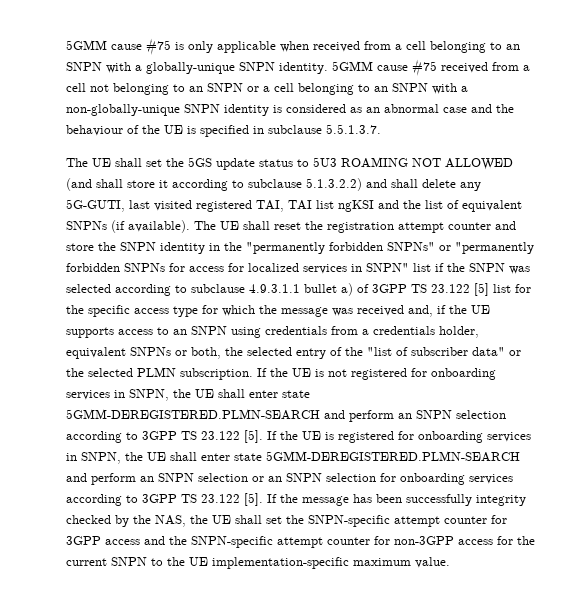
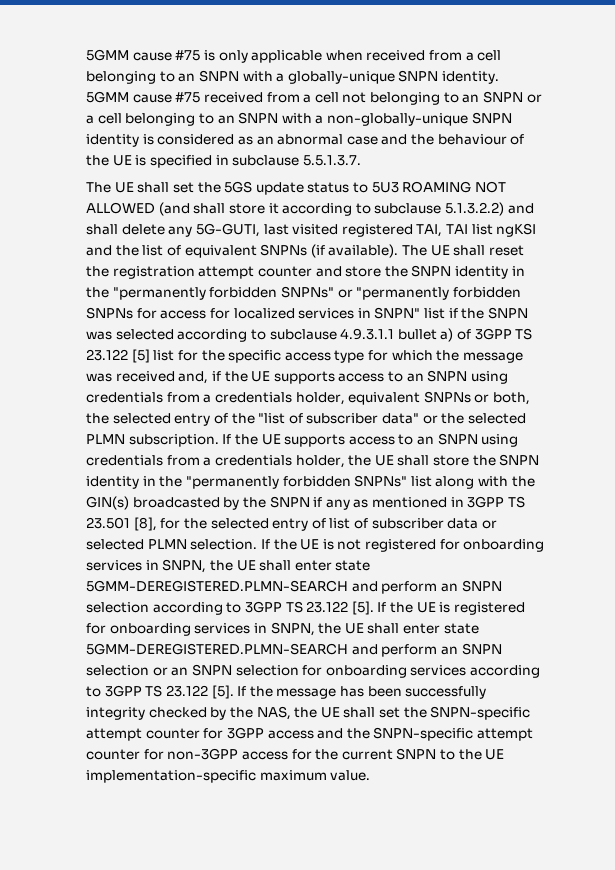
(312, 372) none -> [284,433,519,447] [85,454,540,468] [85,475,535,489] [85,496,526,510] [85,517,498,531] [85,539,320,550] supports access to an SNPN using credentials from a credentials holder, the UE shall store the SNPN identity in the "permanently forbidden SNPNs" list along with the GIN(s) broadcasted by the SNPN if any as mentioned in 3GPP TS 23.501 [8], for the selected entry of list of subscriber data or selected PLMN selection. If the UE

